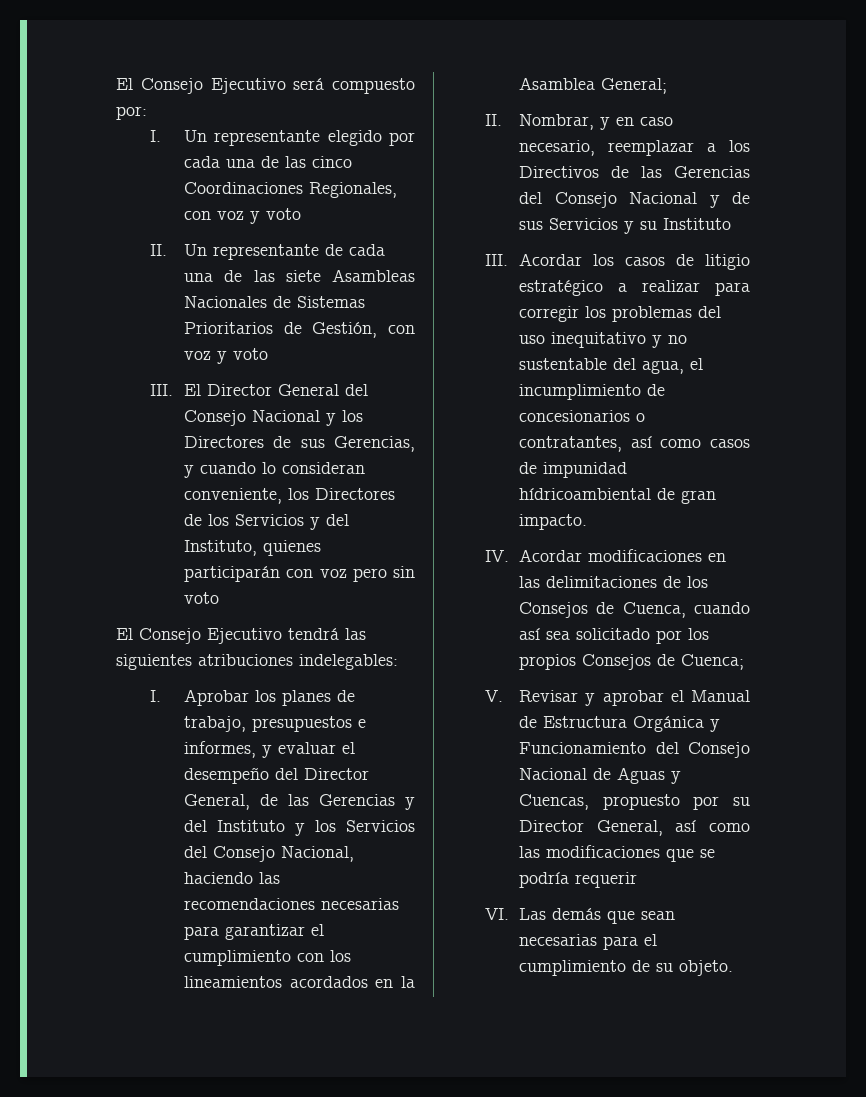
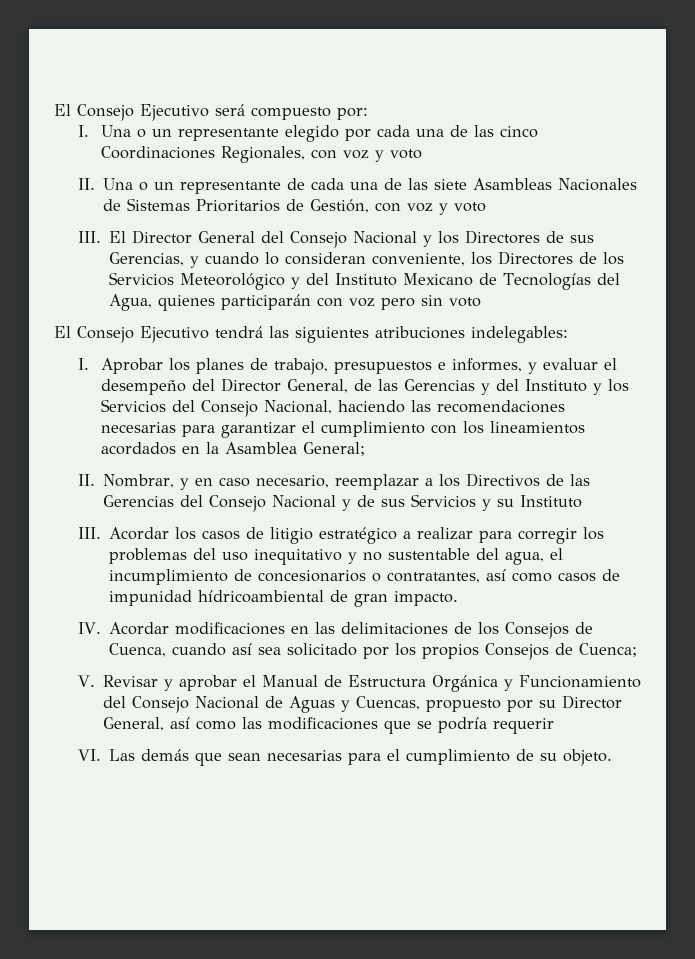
[184,130,208,142] Un -> [101,125,173,138] Una o un
[184,244,208,256] Un -> [102,178,174,191] Una o un
[310,514,350,530] [184,540,258,556] y del Instituto, -> [179,273,620,290] [108,294,152,311] Meteorológico y del Instituto Mexicano de Tecnologías del Agua,

